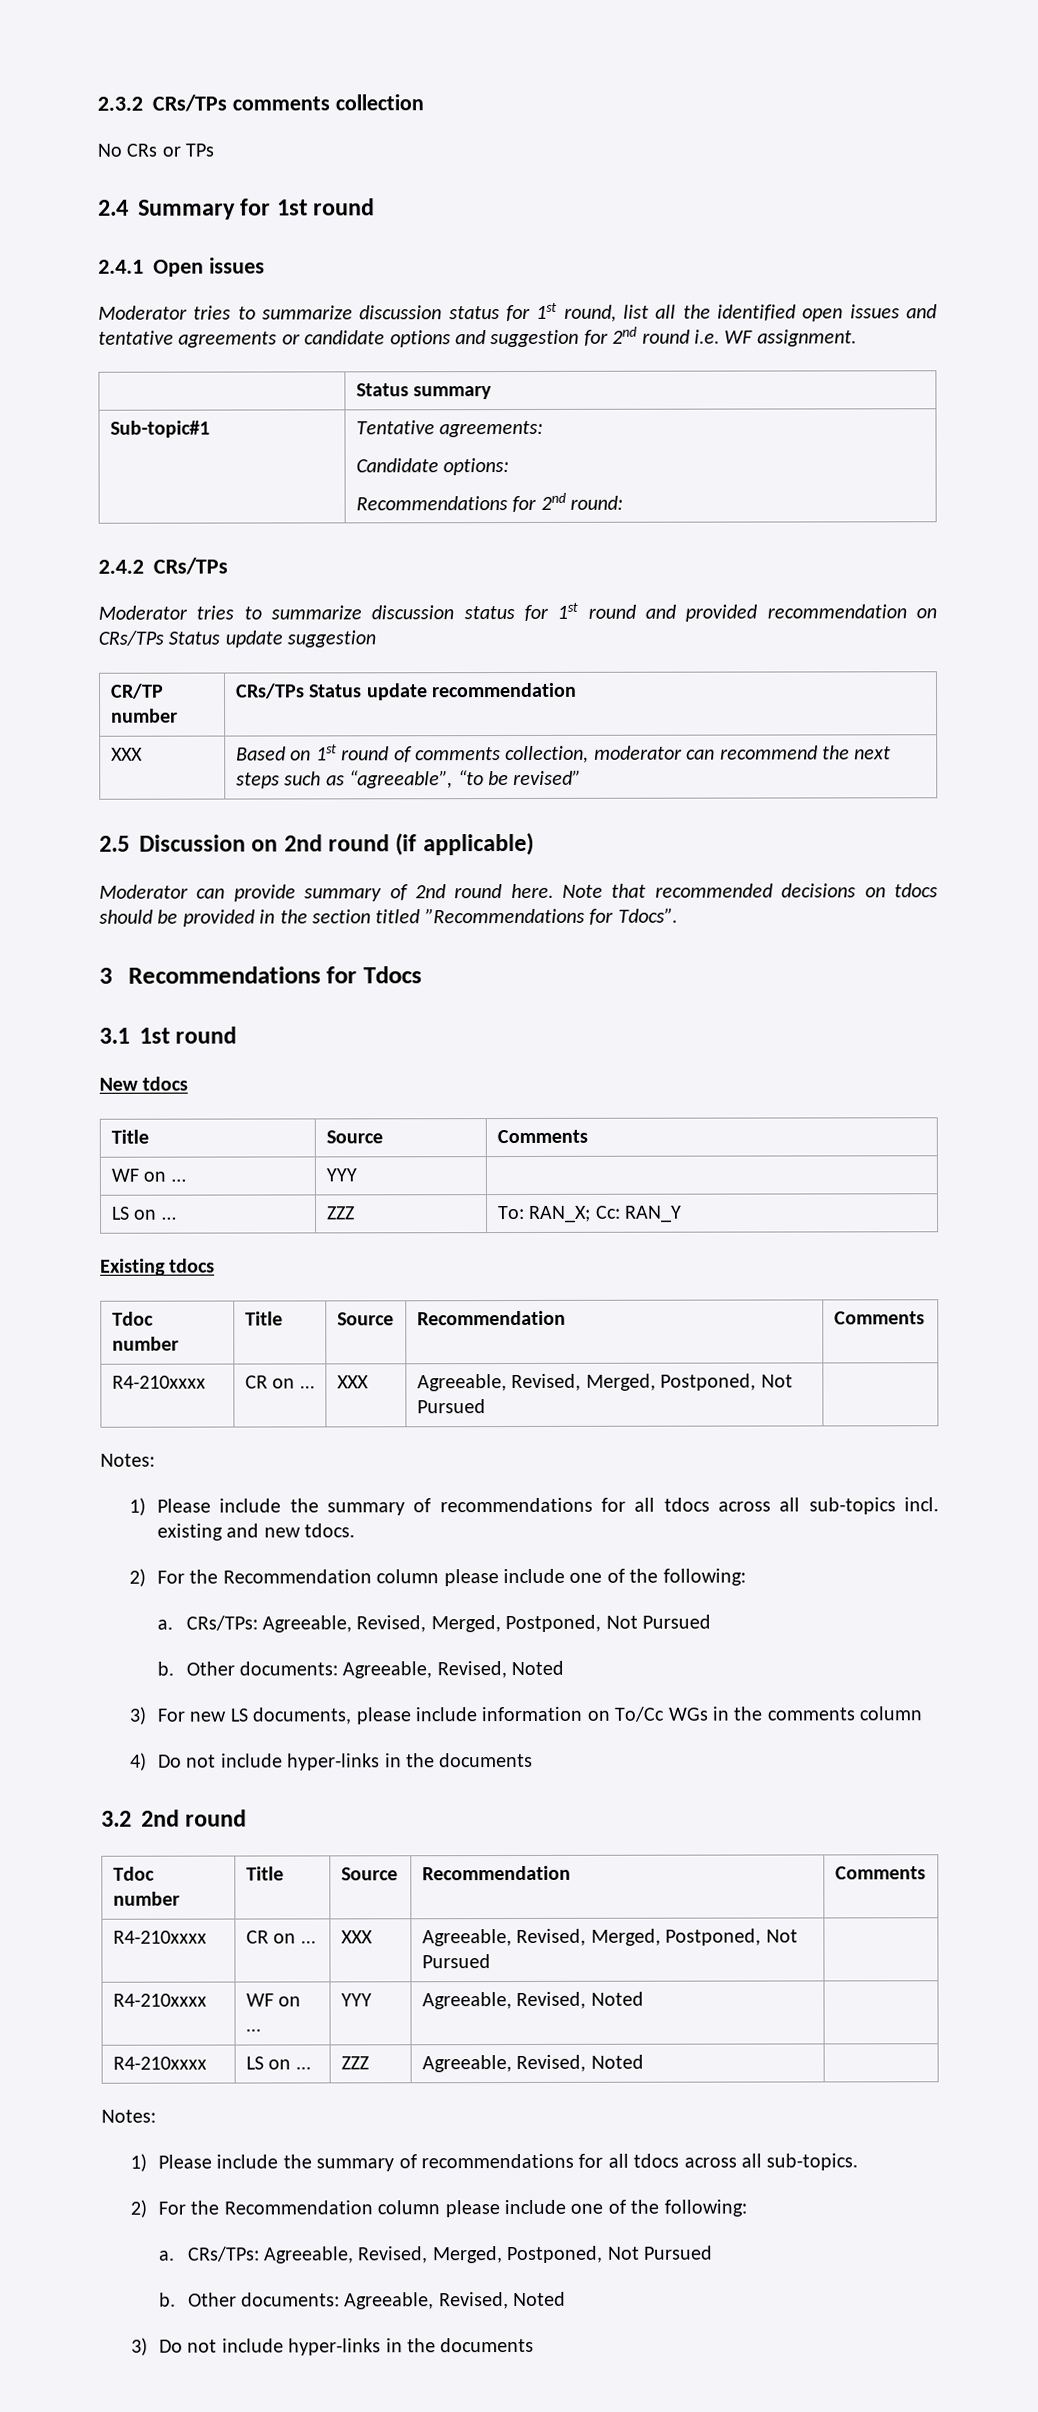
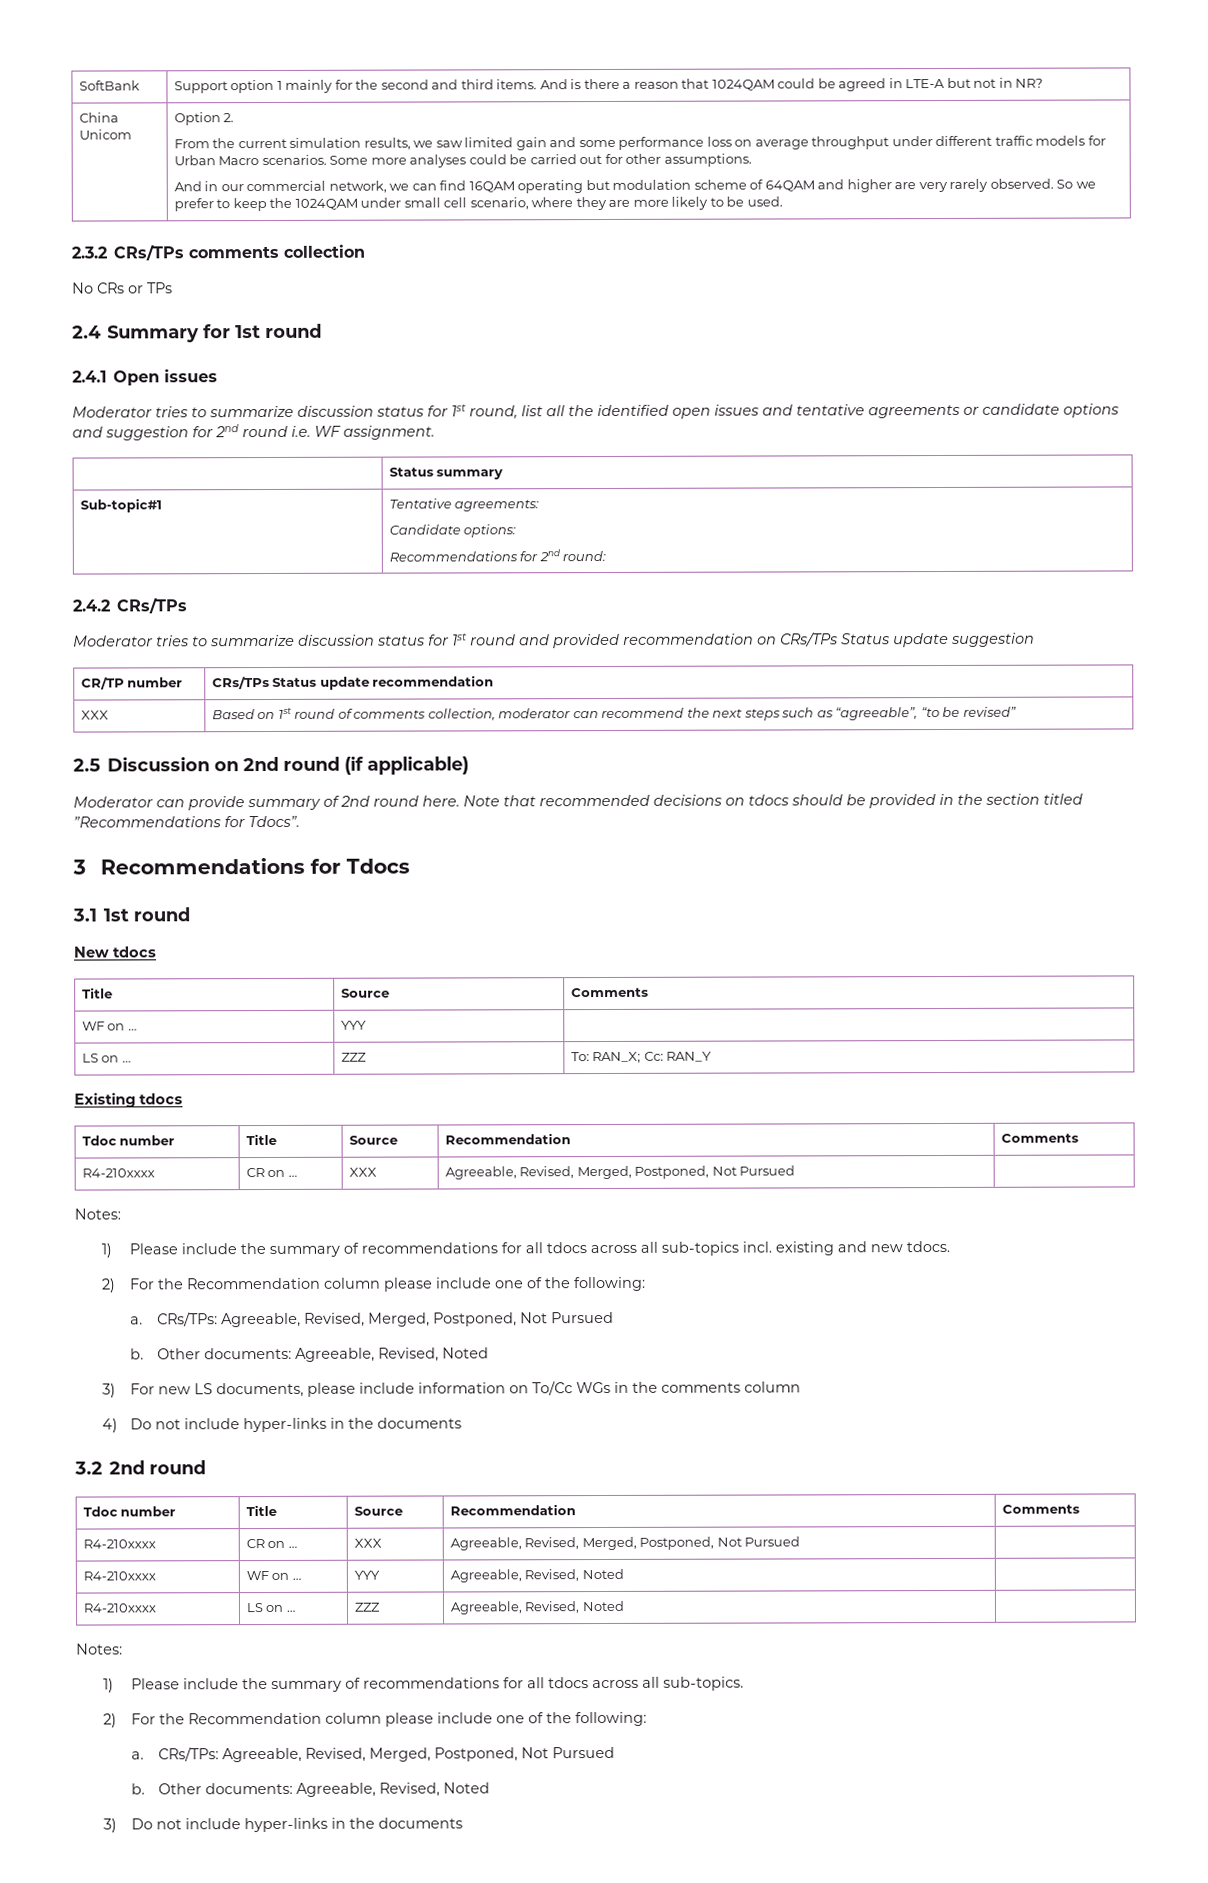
(97, 103) none -> [78,80,140,91] [173,77,1044,94] [78,112,119,123] [78,129,132,140] [173,112,235,126] [173,135,1106,151] [173,153,752,168] [173,178,1096,194] [173,196,783,212] SoftBank | Support option 1 mainly for the second and third items. And is there a reason that 1024QAM could be agreed in LTE-A but not in NR? // China Unicom | Option 2. // From the current simulation results, we saw limited gain and some performance loss on average throughput under different traffic models for Urban Macro scenarios. Some more analyses could be carried out for other assumptions. // And in our commercial network, we can find 16QAM operating but modulation scheme of 64QAM and higher are very rarely observed. So we prefer to keep the 1024QAM under small cell scenario, where they are more likely to be used. //

